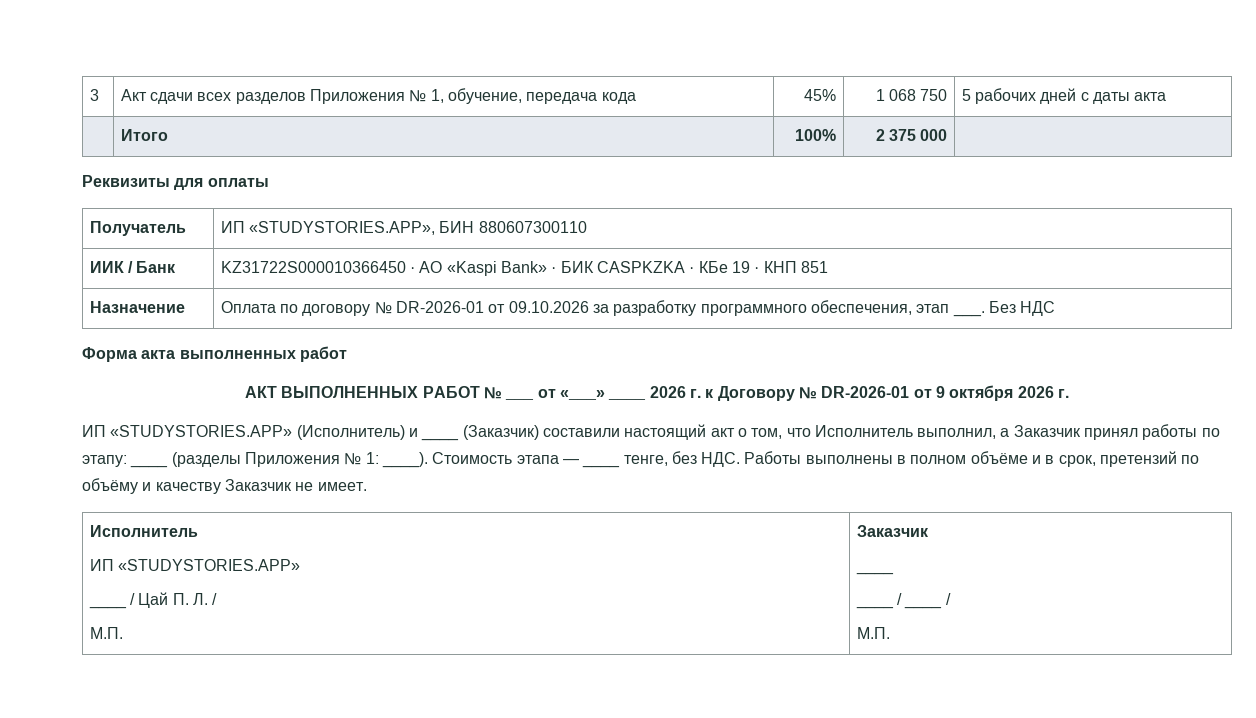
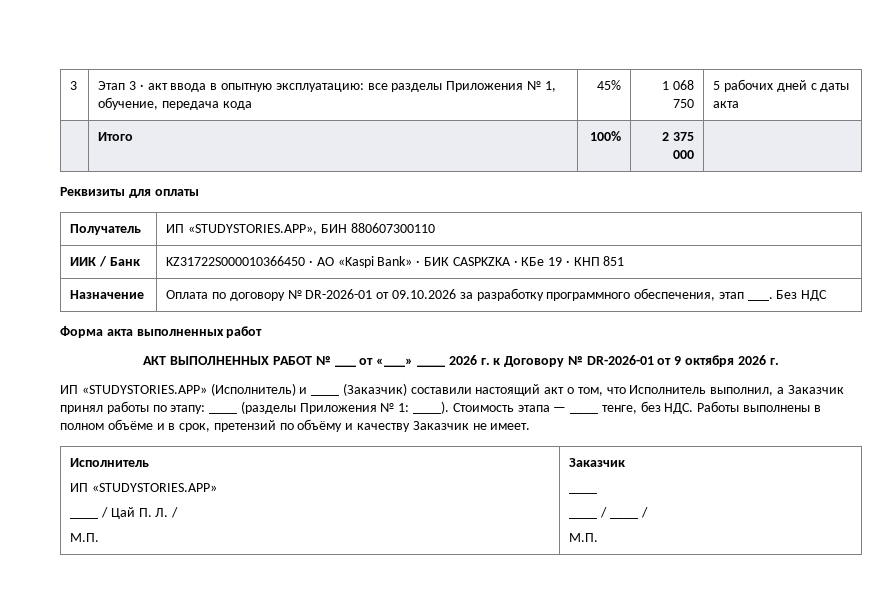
[120,89,306,104] Акт сдачи всех разделов -> [98,81,443,92] Этап 3 · акт ввода в опытную эксплуатацию: все разделы

